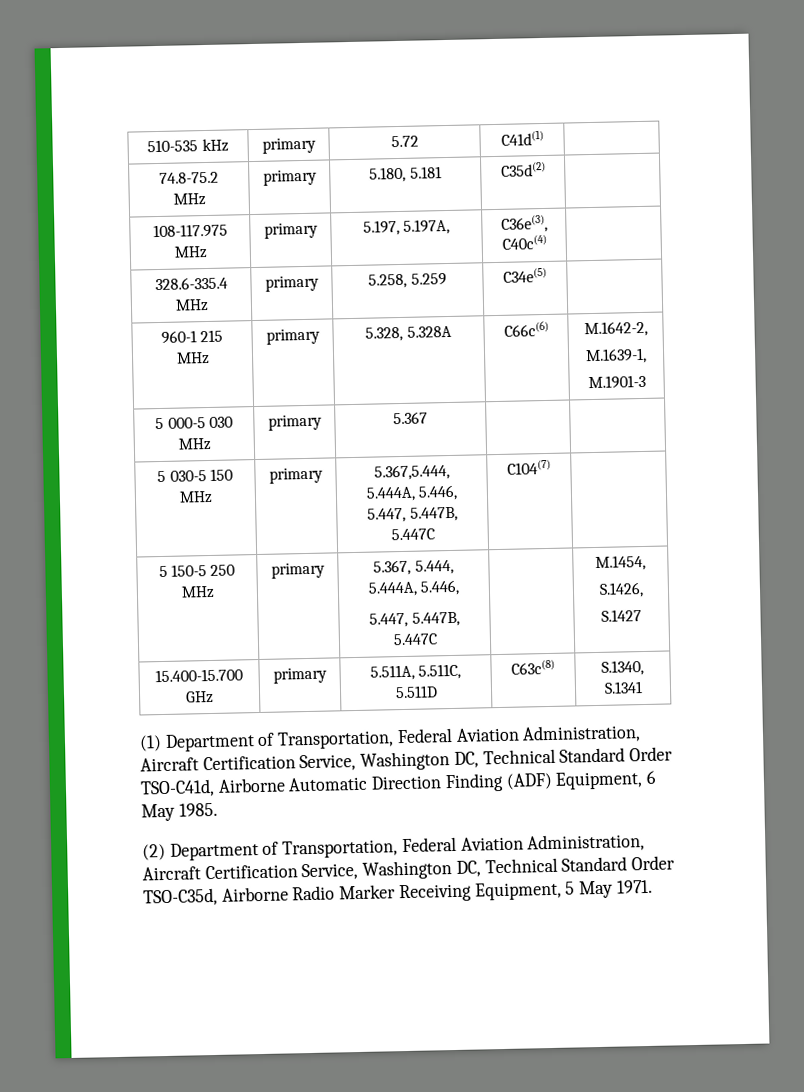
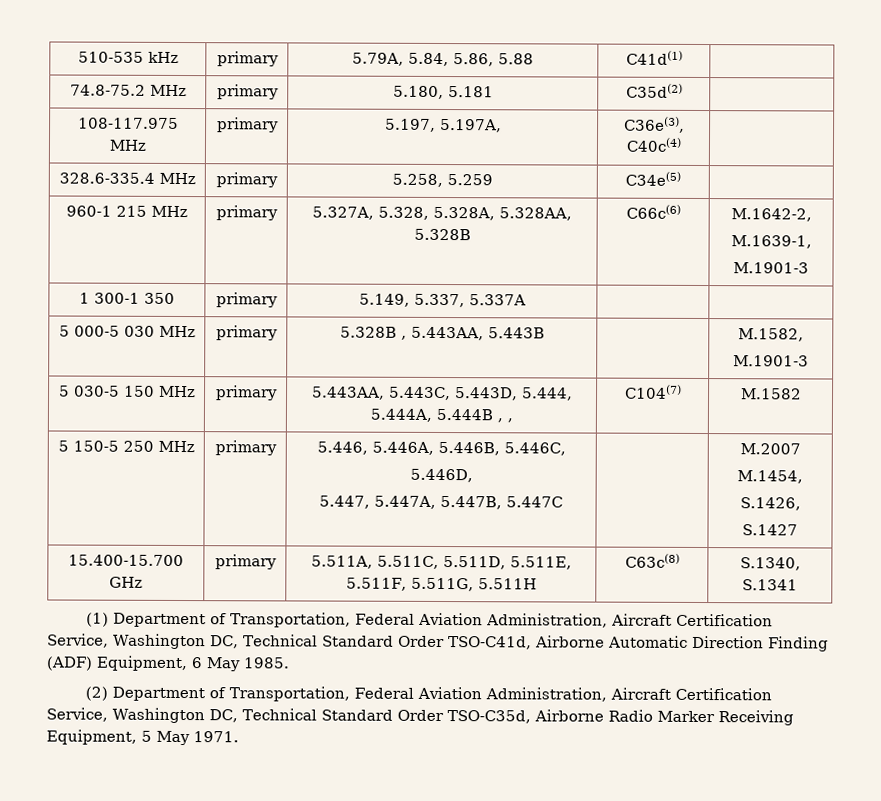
[390,135,419,148] 5.72 -> [352,52,534,67] 5.79A, 5.84, 5.86, 5.88
[365,325,452,342] 5.328, 5.328A -> [312,206,572,221] [413,228,471,241] 5.327A, 5.328, 5.328A, 5.328AA, 5.328B
(646, 382) none -> [79,292,175,304] [215,292,278,308] [358,293,526,308] // 1 300-1 350 | primary | 5.149, 5.337, 5.337A | |
[393,411,428,425] 5.367 | | -> [339,326,545,341] [738,328,804,342] [733,355,809,367] 5.328B , 5.443AA, 5.443B | | M.1582, // M.1901-3
[373,463,450,481] [365,484,459,502] [367,506,458,523] [390,528,435,541] 5.367,5.444, 5.444A, 5.446, 5.447, 5.447B, 5.447C -> [311,386,573,401] [369,408,513,423] 5.443AA, 5.443C, 5.443D, 5.444, 5.444A, 5.444B , ,
(551, 467) none -> [740,388,802,400] M.1582
[373,559,454,576] [367,579,461,597] [369,612,409,628] 5.367, 5.444, 5.444A, 5.446, // 5.447, -> [316,441,566,456] [409,468,473,483] [319,495,437,509] 5.446, 5.446A, 5.446B, 5.446C, // 5.446D, // 5.447, 5.447A,
(438, 639) none -> [739,443,801,455] M.2007 //
[394,685,438,699] 5.511D -> [442,556,572,570] [345,577,537,592] 5.511D, 5.511E, 5.511F, 5.511G, 5.511H

